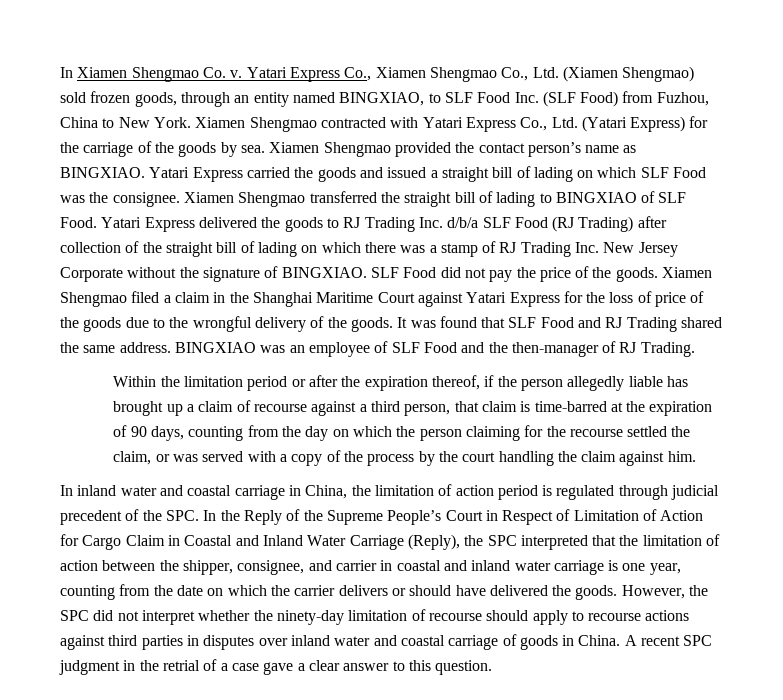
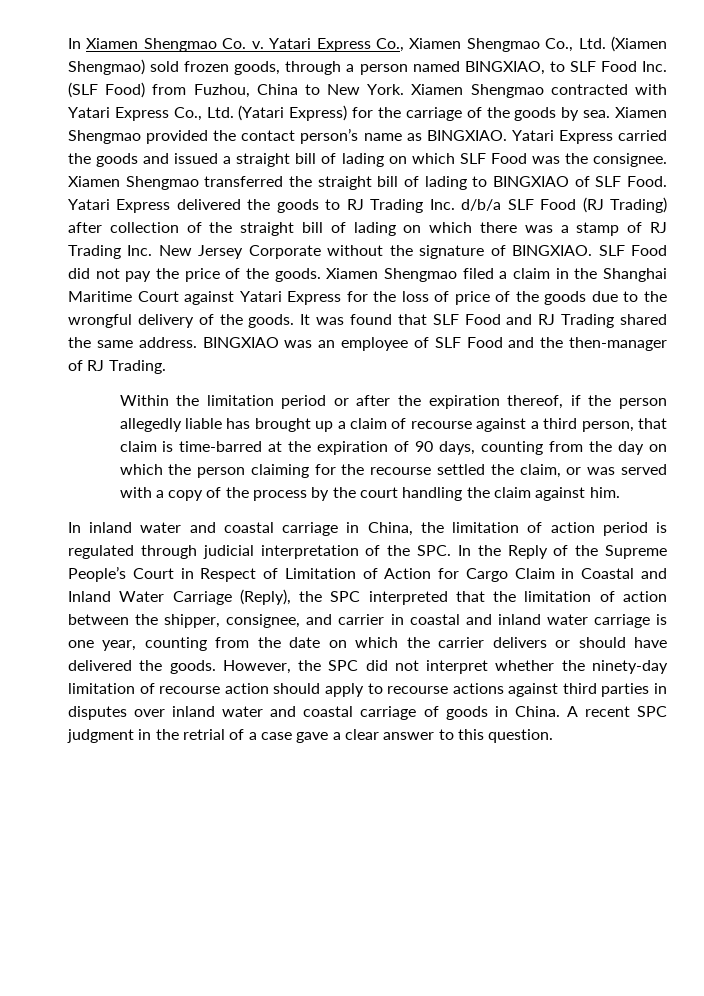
[234,92,289,107] an entity -> [346,64,408,75] a person
[60,510,122,525] precedent -> [260,545,359,559] interpretation
(482, 617) none -> [224,683,269,694] action

